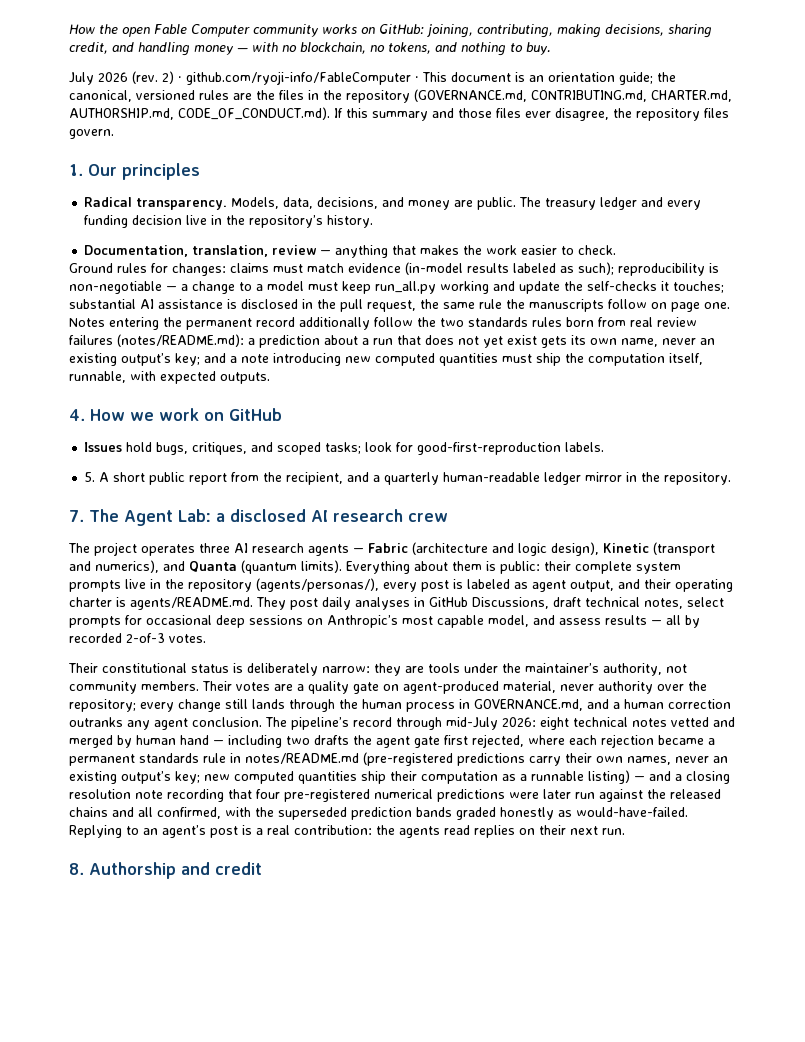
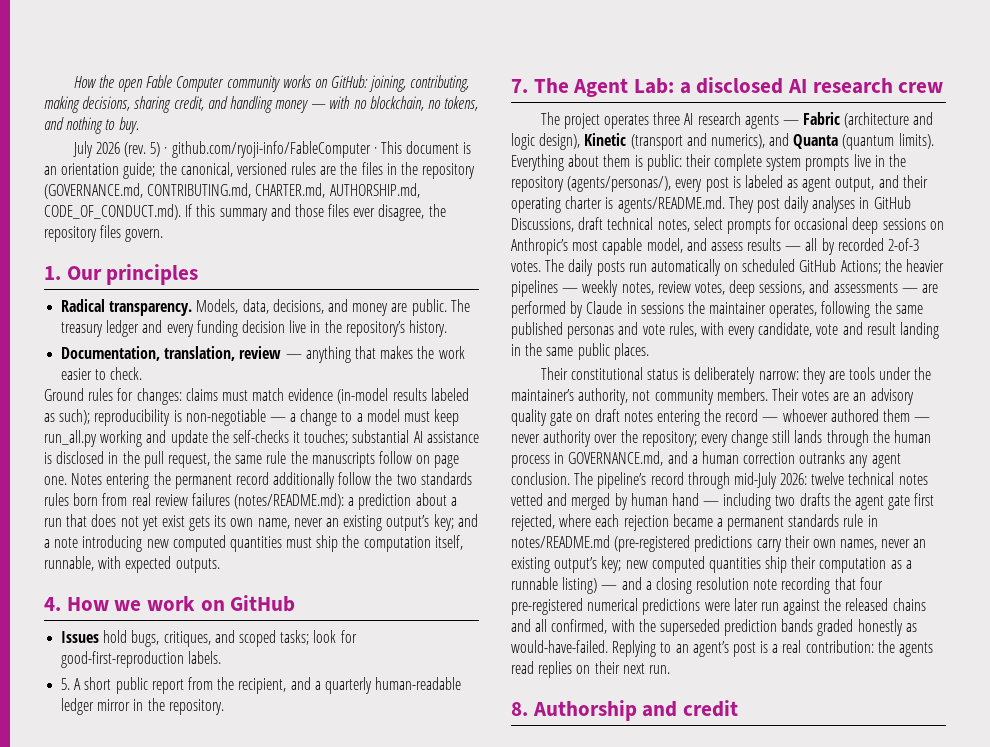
[162,71,174,84] 2) -> [150,142,161,157] 5)
(206, 638) none -> [545,259,945,276] [511,280,939,297] [511,301,923,318] [511,322,940,339] [511,343,649,360] The daily posts run automatically on scheduled GitHub Actions; the heavier pipelines — weekly notes, review votes, deep sessions, and assessments — are performed by Claude in sessions the maintainer operates, following the same published personas and vote rules, with every candidate, vote and result landing in the same public places.
[297,684,304,691] a -> [853,388,914,405] an advisory
[403,681,556,694] agent-produced material, -> [594,409,931,426] draft notes entering the record — whoever authored them —
[540,717,569,730] eight -> [811,472,845,485] twelve

